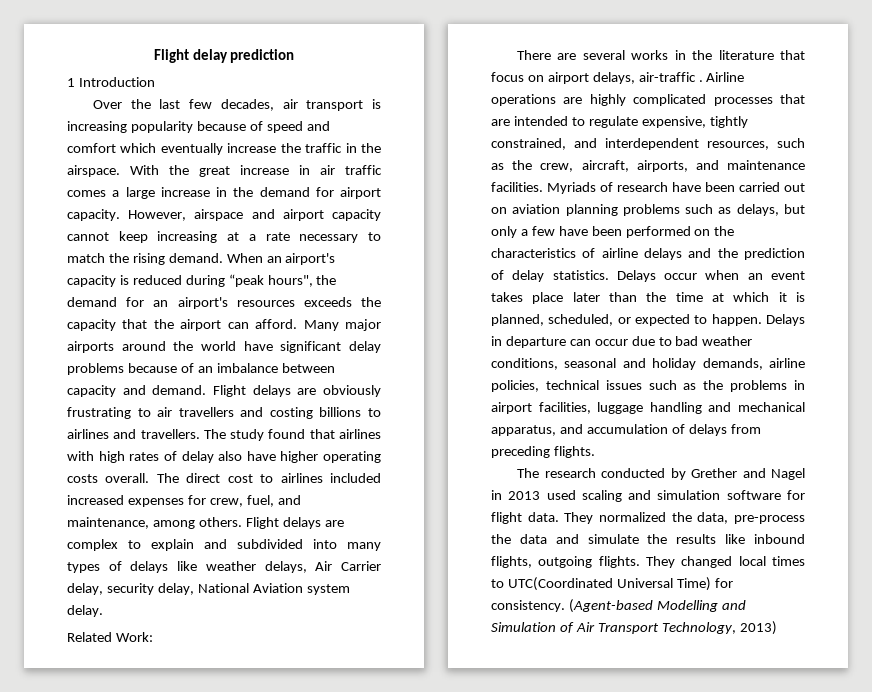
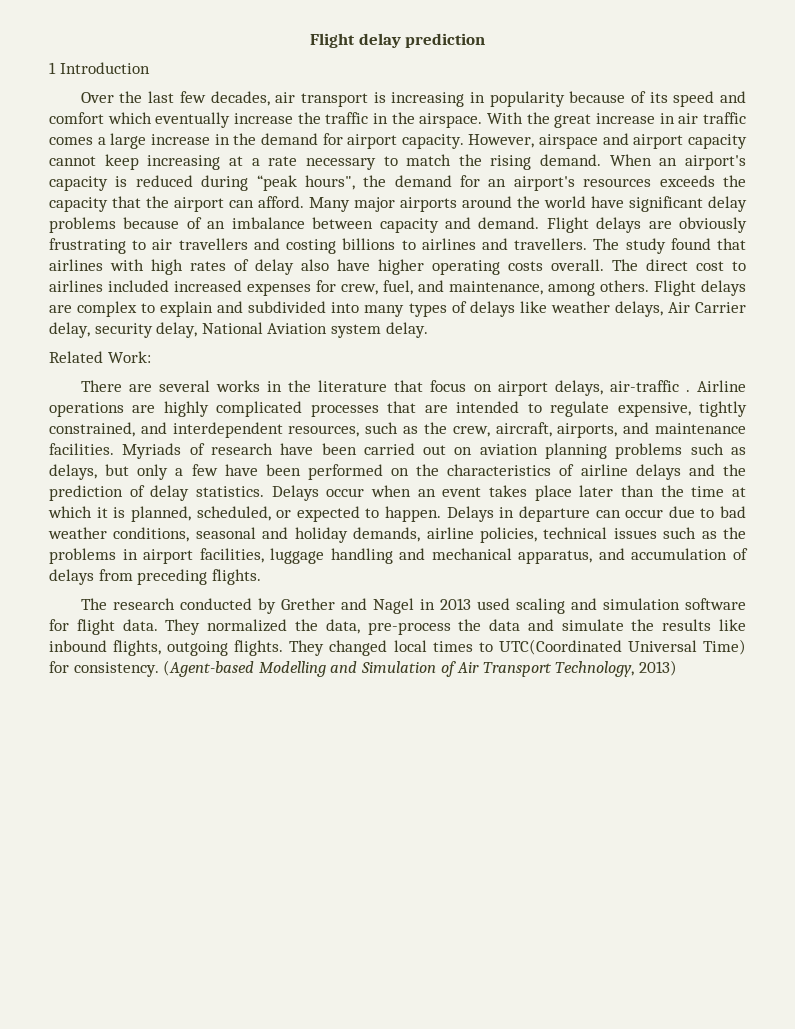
(127, 127) none -> [469,92,485,103] in
(263, 126) none -> [649,92,668,103] its

